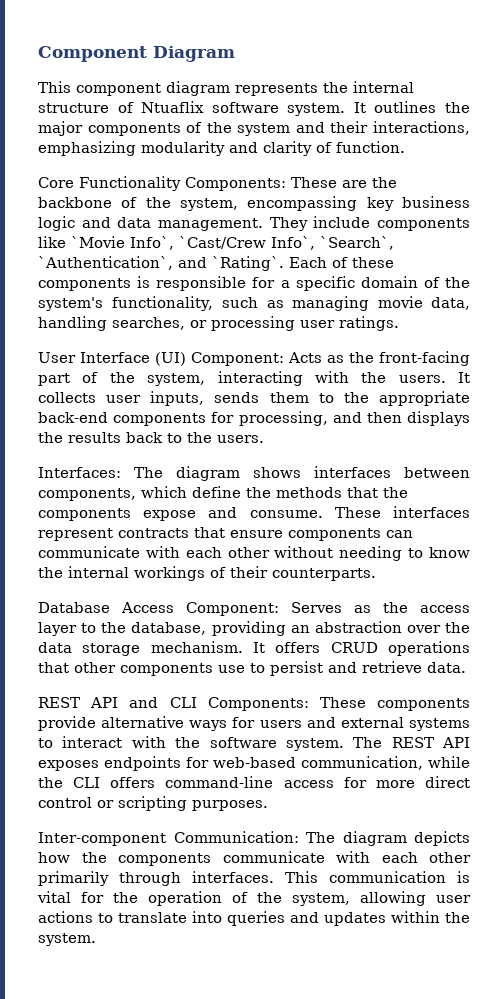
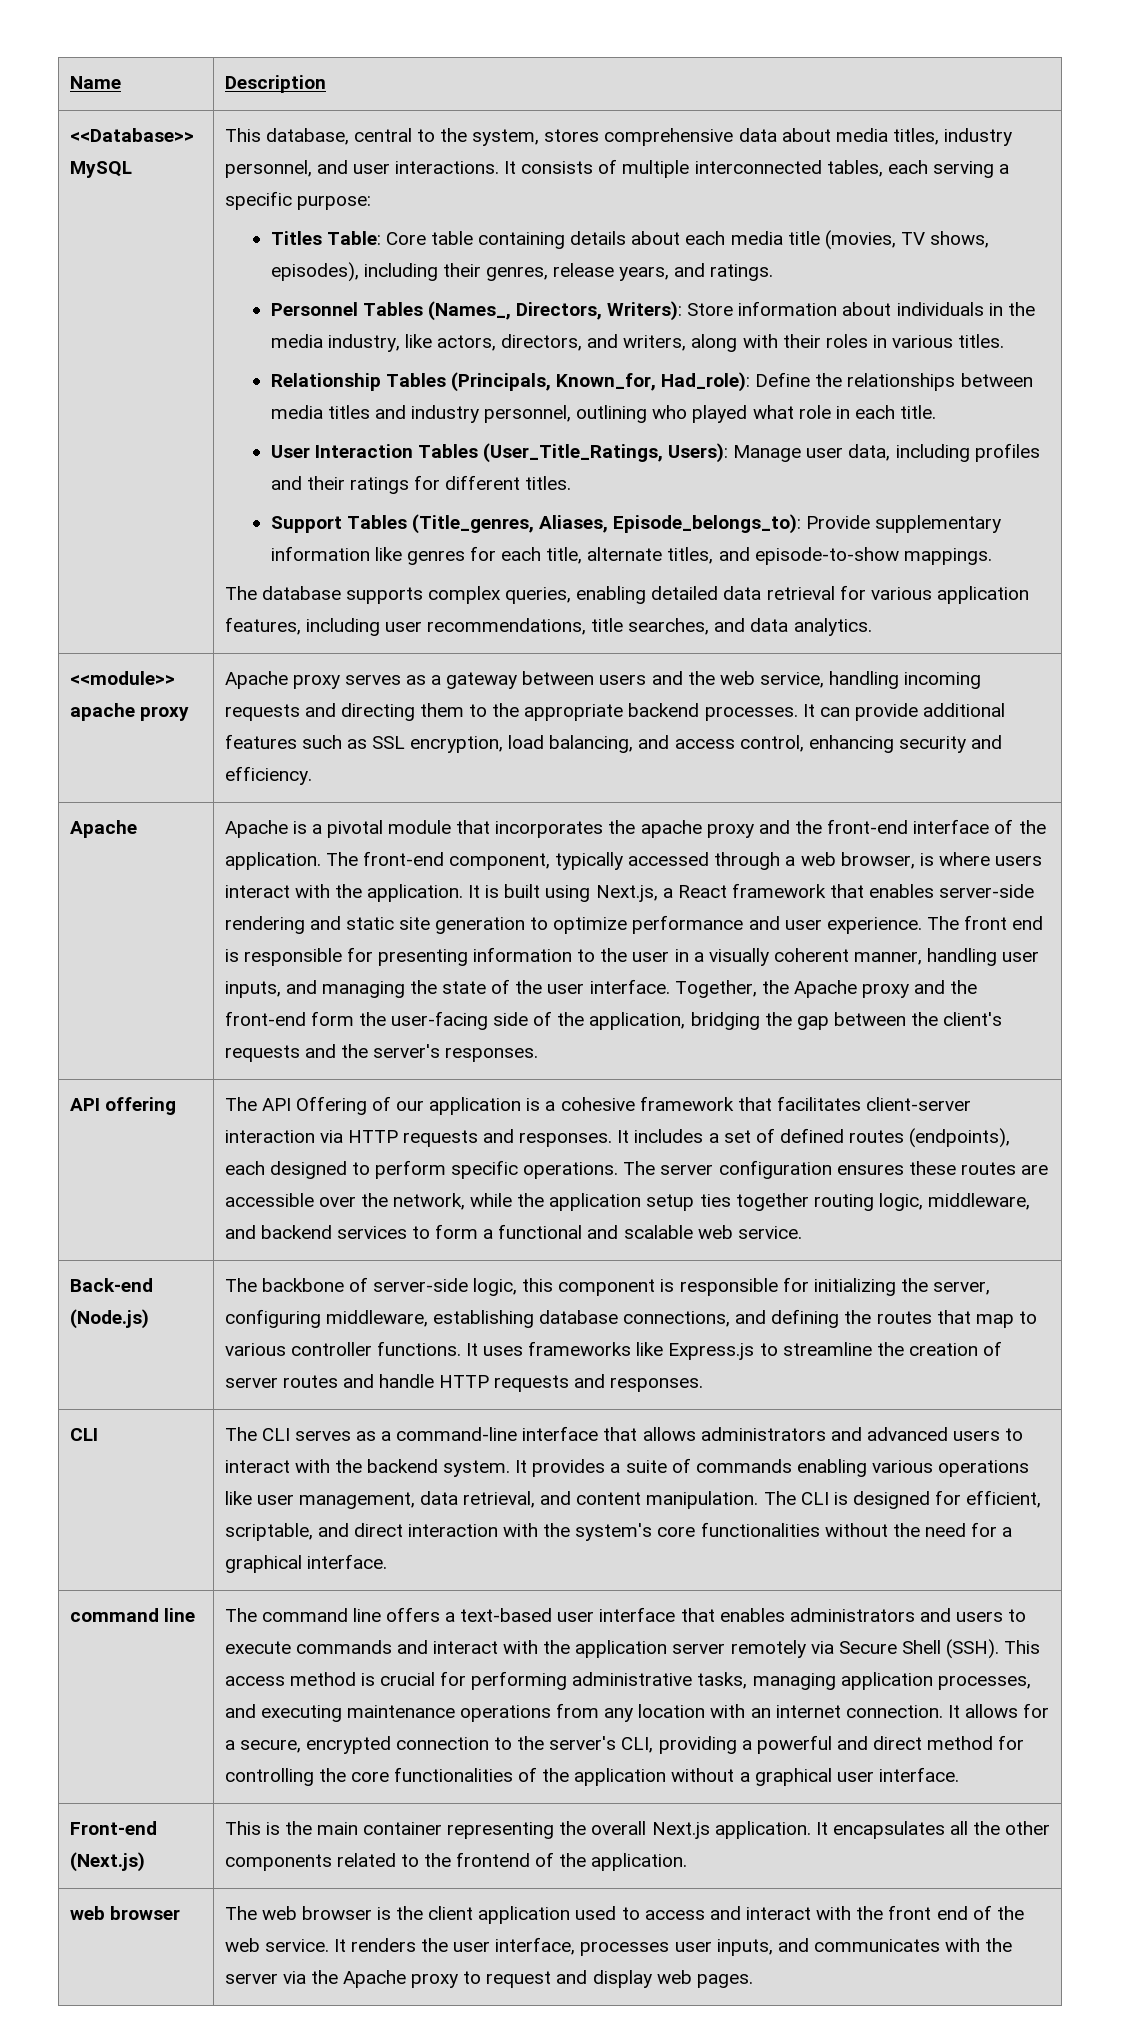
[38,46,235,62] [38,81,414,96] [38,101,470,116] [38,121,470,136] [38,141,405,156] [38,176,397,191] [38,196,470,211] [38,216,470,231] [38,236,394,250] [38,256,394,271] [38,276,470,291] [38,296,470,311] [38,316,399,331] [38,351,470,366] [38,371,470,386] [38,391,471,406] [38,411,471,426] [38,432,264,443] [38,466,470,481] [38,486,408,501] [38,506,470,521] [38,527,413,541] [38,546,470,561] [38,566,376,581] [38,602,470,616] [38,621,470,636] [38,641,470,656] [38,661,466,676] [38,697,470,711] [38,716,471,731] [38,736,470,751] [38,756,470,771] [38,776,471,788] [38,796,268,811] [38,831,470,846] [38,851,471,866] [38,871,470,886] [37,891,471,906] [38,911,470,926] [38,933,96,946] Component Diagram // This component diagram represents the internal structure of Ntuaflix software system. It outlines the major components of the system and their interactions, emphasizing modularity and clarity of function. // Core Functionality Components: These are the backbone of the system, encompassing key business logic and data management. They include components like `Movie Info`, `Cast/Crew Info`, `Search`, `Authentication`, and `Rating`. Each of these components is responsible for a specific domain of the system's functionality, such as managing movie data, handling searches, or processing user ratings. // User Interface (UI) Component: Acts as the front-facing part of the system, interacting with the users. It collects user inputs, sends them to the appropriate back-end components for processing, and then displays the results back to the users. // Interfaces: The diagram shows interfaces between components, which define the methods that the components expose and consume. These interfaces represent contracts that ensure components can communicate with each other without needing to know the internal workings of their counterparts. // Database Access Component: Serves as the access layer to the database, providing an abstraction over the data storage mechanism. It offers CRUD operations that other components use to persist and retrieve data. // REST API and CLI Components: These components provide alternative ways for users and external systems to interact with the software system. The REST API exposes endpoints for web-based communication, while the CLI offers command-line access for more direct control or scripting purposes. // Inter-component Communication: The diagram depicts how the components communicate with each other primarily through interfaces. This communication is vital for the operation of the system, allowing user actions to translate into queries and updates within the system. -> [69,76,121,89] [224,75,326,93] [69,128,194,142] [69,161,132,178] [224,128,1013,146] [224,159,1010,178] [224,191,371,210] [270,230,990,250] [270,262,774,282] [270,301,1035,321] [270,334,1005,352] [270,372,1033,392] [270,405,937,423] [270,443,1040,463] [270,475,572,494] [270,514,1002,534] [270,546,992,565] [224,585,1029,604] [224,617,872,636] [69,671,175,685] [69,703,189,721] [224,671,982,689] [224,703,1006,721] [224,734,1003,753] [224,766,312,785] [69,820,137,838] [224,819,1046,838] [224,851,1043,870] [224,883,1035,902] [224,915,1044,934] [224,947,1040,966] [224,979,978,998] [224,1011,1003,1030] [224,1044,539,1062] [69,1097,176,1115] [224,1096,972,1115] [224,1128,1011,1148] [224,1160,1049,1179] [224,1193,1031,1211] [224,1224,802,1239] [69,1278,153,1292] [69,1309,149,1329] [224,1277,991,1296] [224,1309,1037,1328] [224,1341,1003,1360] [224,1374,704,1392] [69,1428,98,1441] [224,1426,1024,1441] [224,1458,1030,1477] [224,1490,1042,1509] [224,1522,1013,1541] [224,1554,387,1573] [69,1608,195,1622] [224,1607,1027,1622] [224,1639,1041,1659] [224,1671,1031,1690] [224,1703,1050,1722] [224,1735,1025,1754] [224,1767,959,1786] [69,1821,157,1835] [69,1852,145,1872] [224,1821,1051,1839] [224,1852,688,1871] [69,1906,180,1920] [224,1905,1024,1924] [224,1937,1013,1956] [224,1970,753,1988] Name | Description // <<Database>> MySQL | This database, central to the system, stores comprehensive data about media titles, industry personnel, and user interactions. It consists of multiple interconnected tables, each serving a specific purpose: // Titles Table: Core table containing details about each media title (movies, TV shows, episodes), including their genres, release years, and ratings. // Personnel Tables (Names_, Directors, Writers): Store information about individuals in the media industry, like actors, directors, and writers, along with their roles in various titles. // Relationship Tables (Principals, Known_for, Had_role): Define the relationships between media titles and industry personnel, outlining who played what role in each title. // User Interaction Tables (User_Title_Ratings, Users): Manage user data, including profiles and their ratings for different titles. // Support Tables (Title_genres, Aliases, Episode_belongs_to): Provide supplementary information like genres for each title, alternate titles, and episode-to-show mappings. // The database supports complex queries, enabling detailed data retrieval for various application features, including user recommendations, title searches, and data analytics. // <<module>> apache proxy | Apache proxy serves as a gateway between users and the web service, handling incoming requests and directing them to the appropriate backend processes. It can provide additional features such as SSL encryption, load balancing, and access control, enhancing security and efficiency. // Apache | Apache is a pivotal module that incorporates the apache proxy and the front-end interface of the application. The front-end component, typically accessed through a web browser, is where users interact with the application. It is built using Next.js, a React framework that enables server-side rendering and static site generation to optimize performance and user experience. The front end is responsible for presenting information to the user in a visually coherent manner, handling user inputs, and managing the state of the user interface. Together, the Apache proxy and the front-end form the user-facing side of the application, bridging the gap between the client's requests and the server's responses. // API offering | The API Offering of our application is a cohesive framework that facilitates client-server interaction via HTTP requests and responses. It includes a set of defined routes (endpoints), each designed to perform specific operations. The server configuration ensures these routes are accessible over the network, while the application setup ties together routing logic, middleware, and backend services to form a functional and scalable web service. // Back-end (Node.js) | The backbone of server-side logic, this component is responsible for initializing the server, configuring middleware, establishing database connections, and defining the routes that map to various controller functions. It uses frameworks like Express.js to streamline the creation of server routes and handle HTTP requests and responses. // CLI | The CLI serves as a command-line interface that allows administrators and advanced users to interact with the backend system. It provides a suite of commands enabling various operations like user management, data retrieval, and content manipulation. The CLI is designed for efficient, scriptable, and direct interaction with the system's core functionalities without the need for a graphical interface. // command line | The command line offers a text-based user interface that enables administrators and users to execute commands and interact with the application server remotely via Secure Shell (SSH). This access method is crucial for performing administrative tasks, managing application processes, and executing maintenance operations from any location with an internet connection. It allows for a secure, encrypted connection to the server's CLI, providing a powerful and direct method for controlling the core functionalities of the application without a graphical user interface. // Front-end (Next.js) | This is the main container representing the overall Next.js application. It encapsulates all the other components related to the frontend of the application. // web browser | The web browser is the client application used to access and interact with the front end of the web service. It renders the user interface, processes user inputs, and communicates with the server via the Apache proxy to request and display web pages.

